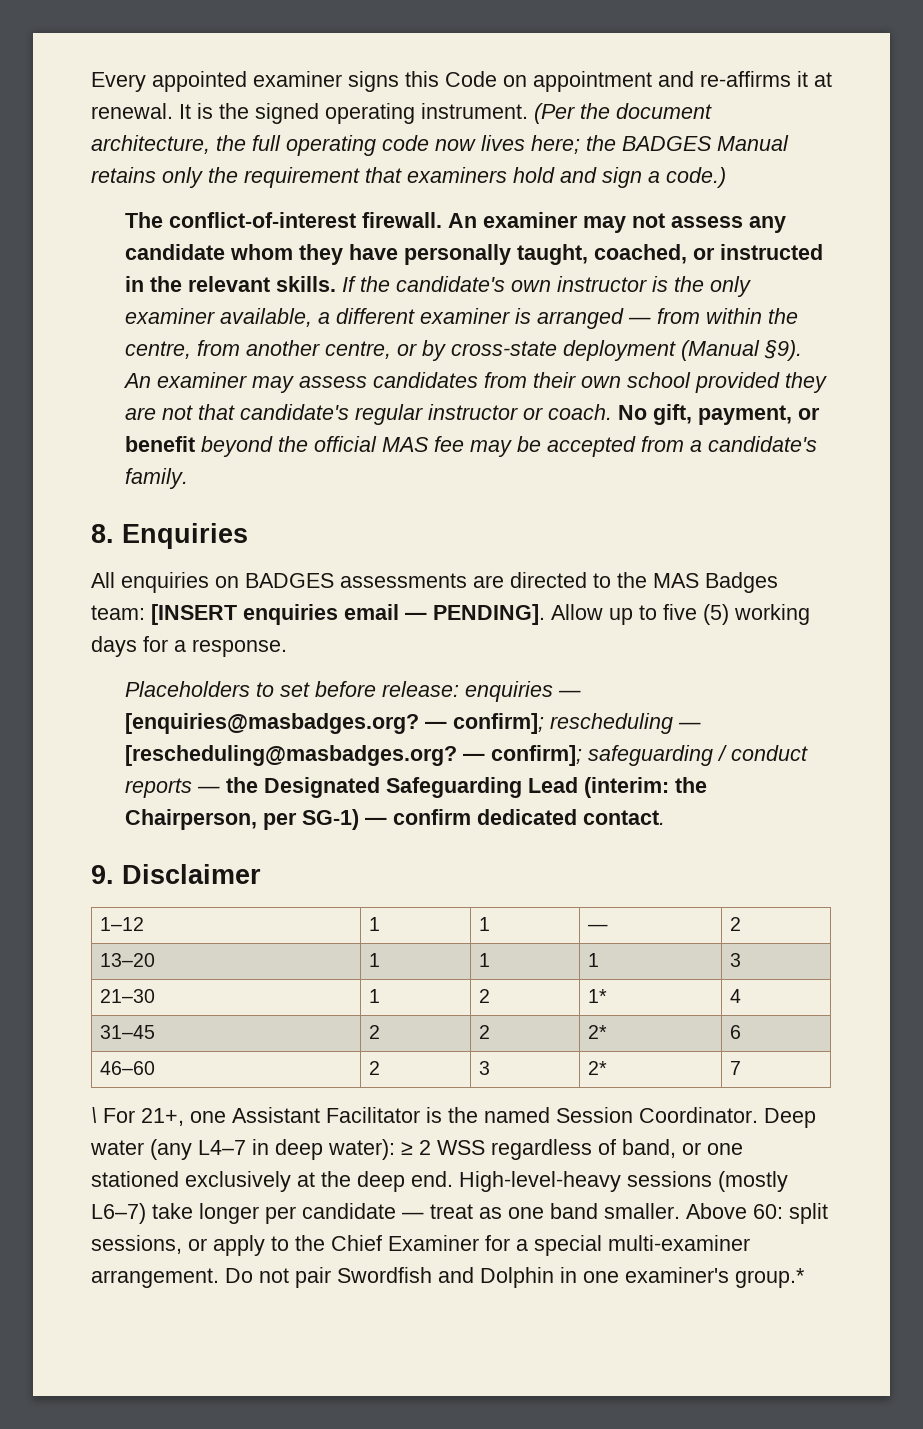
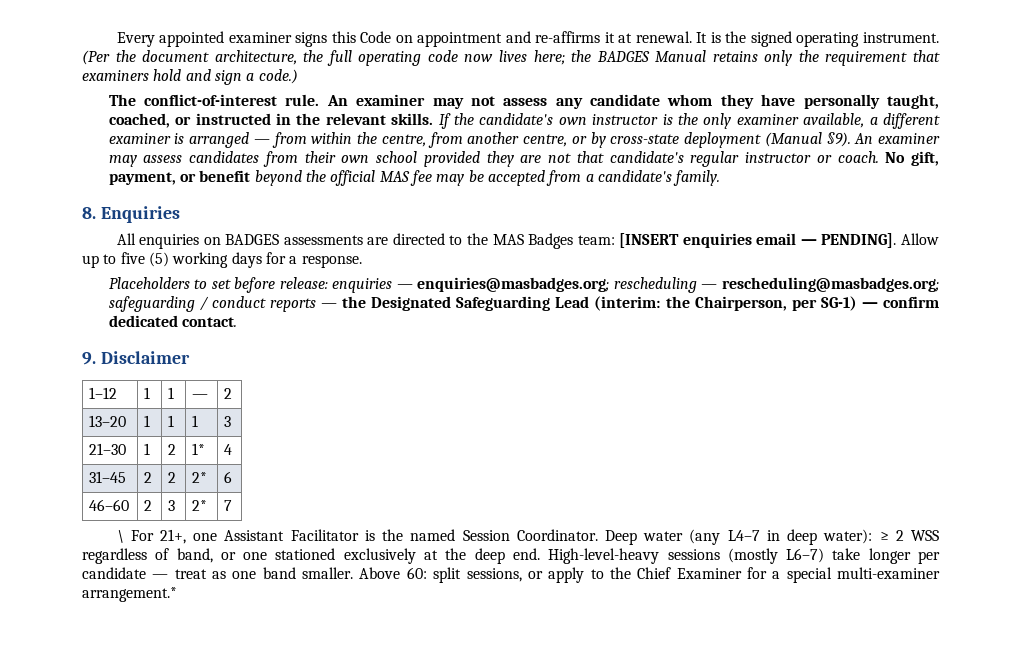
[362,212,443,228] firewall. -> [285,94,320,106] rule.
[125,713,702,734] [125,745,583,766] [enquiries@masbadges.org? — confirm]; rescheduling — [rescheduling@masbadges.org? — confirm]; -> [417,277,940,293] enquiries@masbadges.org; rescheduling — rescheduling@masbadges.org;
[91,1267,805,1288] arrangement. Do not pair Swordfish and Dolphin in one examiner's group.* -> [82,587,177,602] arrangement.*

